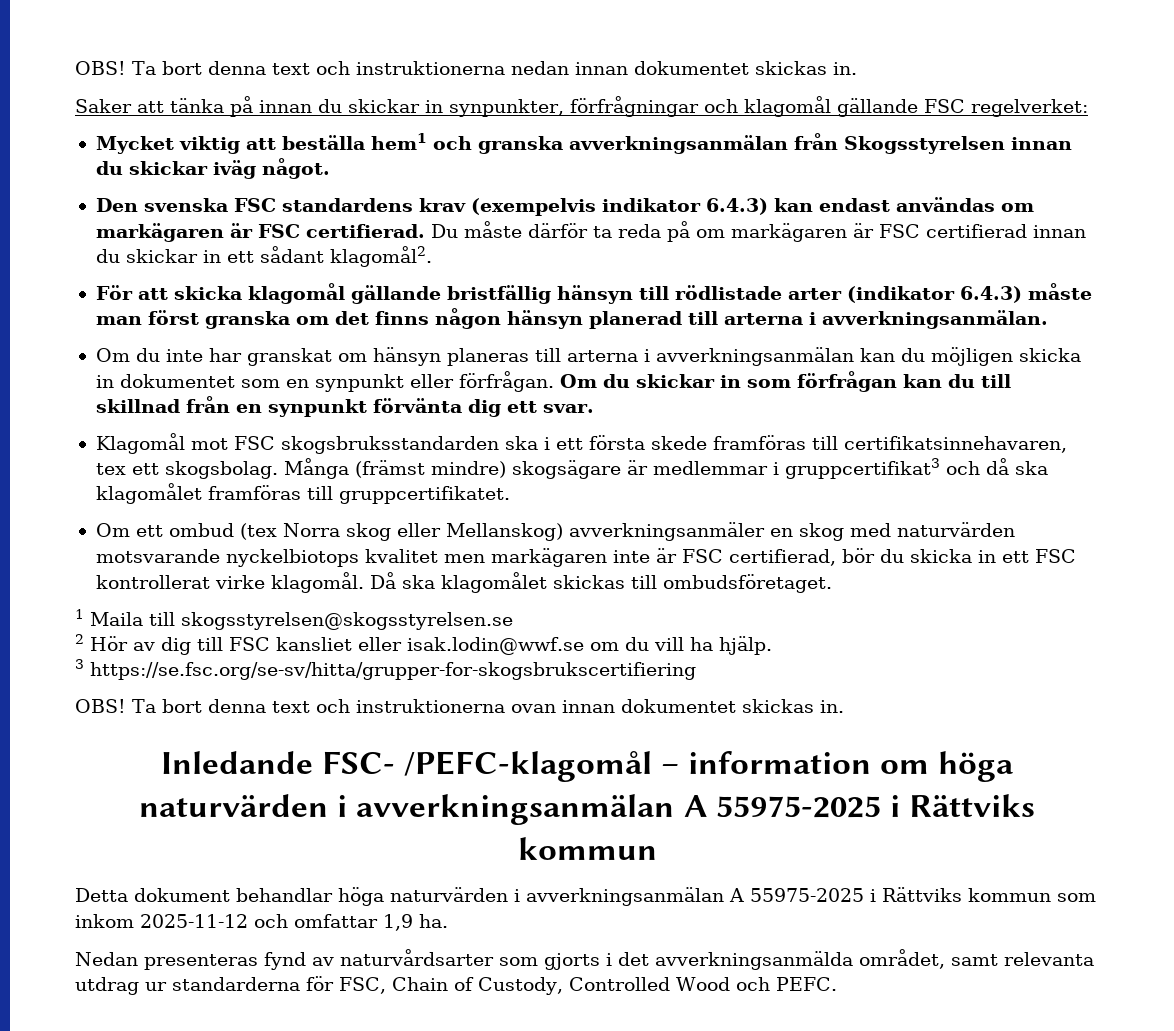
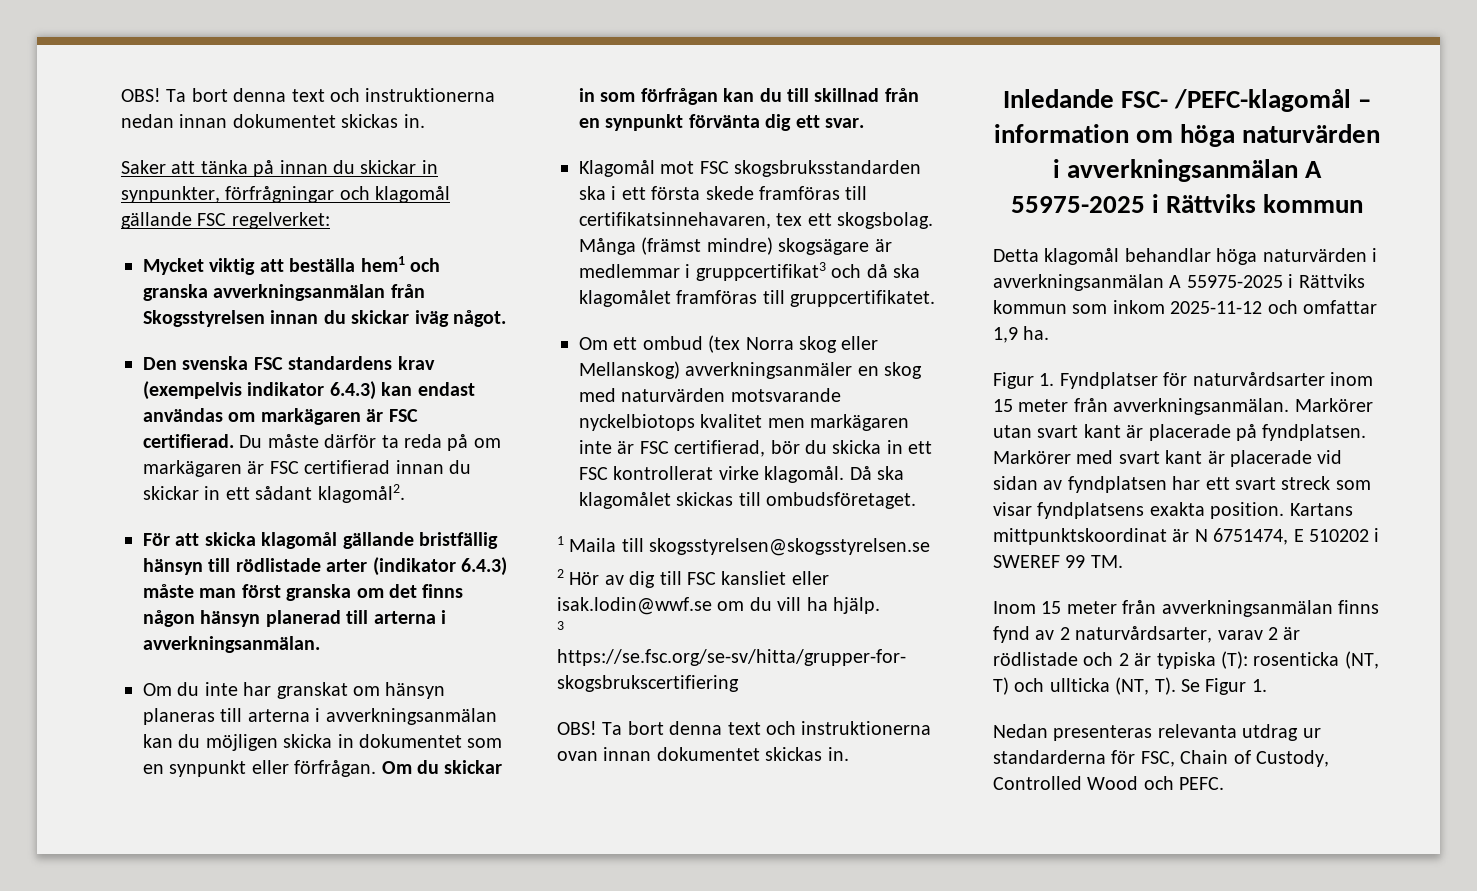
[134,888,230,902] dokument -> [1044,248,1120,265] klagomål
[75,949,998,970] Nedan presenteras fynd av naturvårdsarter som gjorts i det avverkningsanmälda området, samt -> [993,372,1373,389] [993,398,1373,415] [993,424,1367,441] [993,450,1343,467] [993,476,1371,493] [993,502,1353,519] [993,528,1380,545] [993,555,1123,568] [993,600,1379,617] [993,626,1301,643] [993,651,1379,669] [993,677,1267,695] [993,724,1153,741] Figur 1. Fyndplatser för naturvårdsarter inom 15 meter från avverkningsanmälan. Markörer utan svart kant är placerade på fyndplatsen. Markörer med svart kant är placerade vid sidan av fyndplatsen har ett svart streck som visar fyndplatsens exakta position. Kartans mittpunktskoordinat är N 6751474, E 510202 i SWEREF 99 TM. // Inom 15 meter från avverkningsanmälan finns fynd av 2 naturvårdsarter, varav 2 är rödlistade och 2 är typiska (T): rosenticka (NT, T) och ullticka (NT, T). Se Figur 1. // Nedan presenteras

